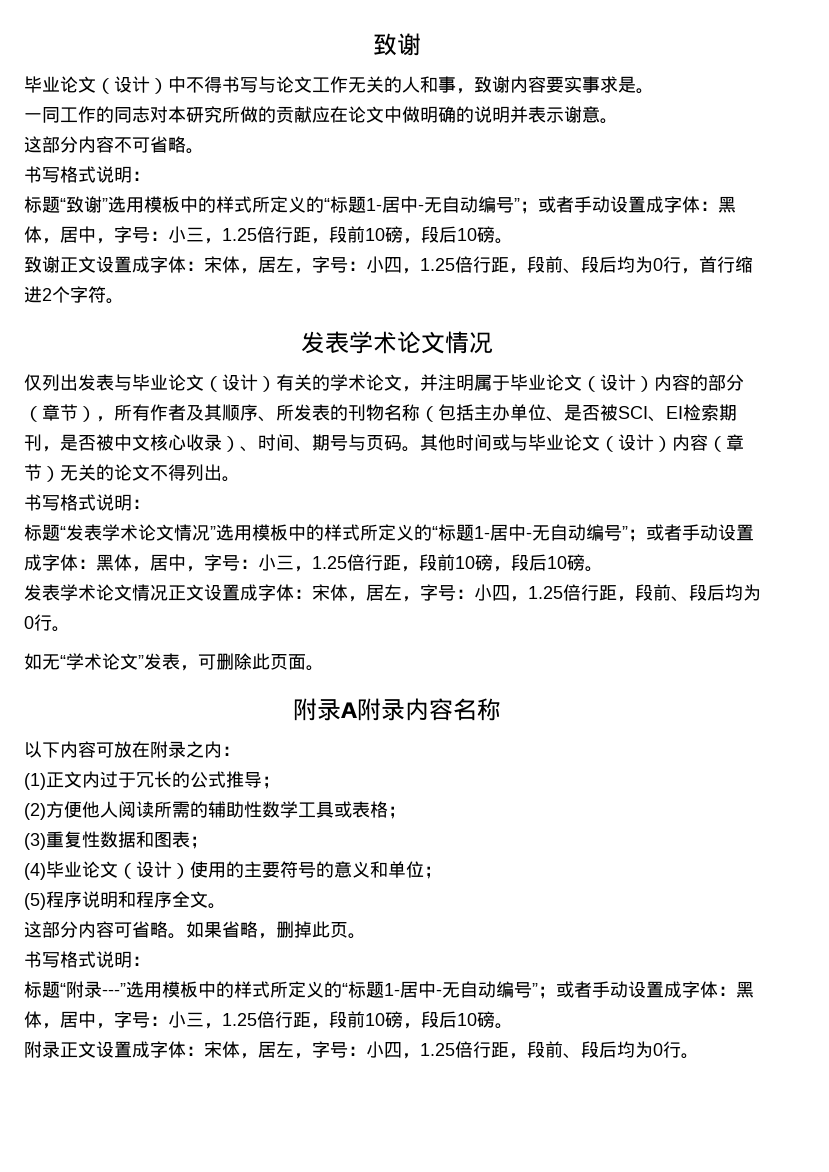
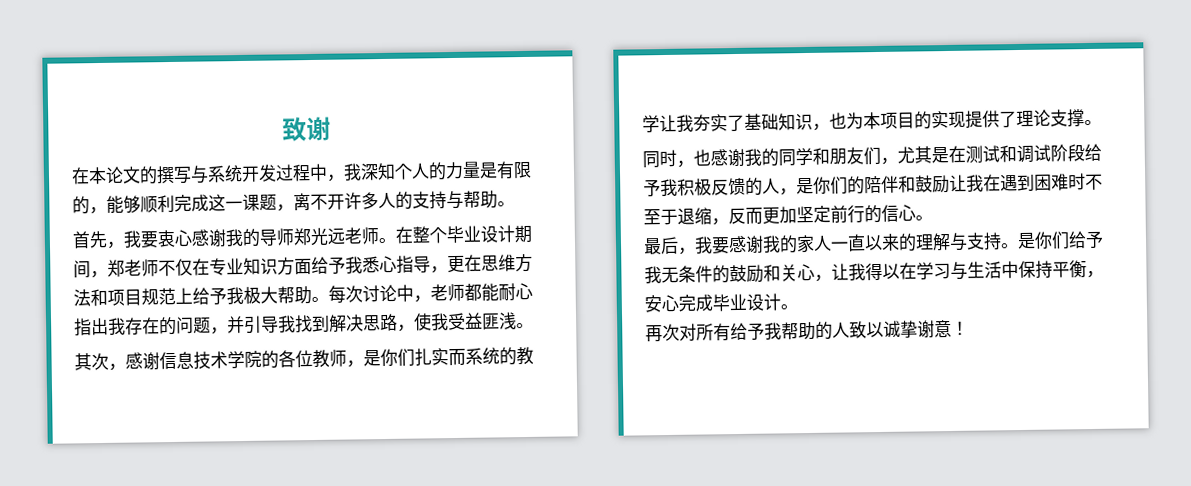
[24,76,654,94] [24,106,618,124] [24,136,204,154] [24,166,150,183] [24,196,736,214] [24,226,513,244] [24,256,753,274] [24,286,124,304] [301,331,493,354] [24,374,744,392] [24,404,737,422] [24,434,744,452] [24,464,240,482] [24,494,150,511] [24,524,754,542] [24,554,603,572] [24,584,761,602] [24,614,70,632] [24,653,324,671] [293,698,501,721] [24,741,240,758] [24,771,280,790] [24,801,406,820] [24,831,208,850] [24,861,442,880] [24,891,226,910] [24,921,366,939] [24,951,150,968] [24,981,754,999] [24,1011,513,1029] [24,1041,699,1059] 毕业论文（设计）中不得书写与论文工作无关的人和事，致谢内容要实事求是。 // 一同工作的同志对本研究所做的贡献应在论文中做明确的说明并表示谢意。 // 这部分内容不可省略。 // 书写格式说明： // 标题“致谢”选用模板中的样式所定义的“标题1-居中-无自动编号”；或者手动设置成字体：黑体，居中，字号：小三，1.25倍行距，段前10磅，段后10磅。 // 致谢正文设置成字体：宋体，居左，字号：小四，1.25倍行距，段前、段后均为0行，首行缩进2个字符。 // 发表学术论文情况 // 仅列出发表与毕业论文（设计）有关的学术论文，并注明属于毕业论文（设计）内容的部分（章节），所有作者及其顺序、所发表的刊物名称（包括主办单位、是否被SCI、EI检索期刊，是否被中文核心收录）、时间、期号与页码。其他时间或与毕业论文（设计）内容（章节）无关的论文不得列出。 // 书写格式说明： // 标题“发表学术论文情况”选用模板中的样式所定义的“标题1-居中-无自动编号”；或者手动设置成字体：黑体，居中，字号：小三，1.25倍行距，段前10磅，段后10磅。 // 发表学术论文情况正文设置成字体：宋体，居左，字号：小四，1.25倍行距，段前、段后均为0行。 // 如无“学术论文”发表，可删除此页面。 // 附录A附录内容名称 // 以下内容可放在附录之内： // (1)正文内过于冗长的公式推导； // (2)方便他人阅读所需的辅助性数学工具或表格； // (3)重复性数据和图表； // (4)毕业论文（设计）使用的主要符号的意义和单位； // (5)程序说明和程序全文。 // 这部分内容可省略。如果省略，删掉此页。 // 书写格式说明： // 标题“附录---”选用模板中的样式所定义的“标题1-居中-无自动编号”；或者手动设置成字体：黑体，居中，字号：小三，1.25倍行距，段前10磅，段后10磅。 // 附录正文设置成字体：宋体，居左，字号：小四，1.25倍行距，段前、段后均为0行。 -> [71,160,532,185] [72,190,515,215] [72,224,532,249] [73,253,533,279] [73,282,533,307] [74,312,534,337] [74,346,534,371] [642,109,1102,133] [642,143,1102,169] [643,173,1103,197] [643,204,933,226] [643,230,1104,255] [644,260,1104,284] [644,293,798,313] [645,319,969,343] 在本论文的撰写与系统开发过程中，我深知个人的力量是有限的，能够顺利完成这一课题，离不开许多人的支持与帮助。 // 首先，我要衷心感谢我的导师郑光远老师。在整个毕业设计期间，郑老师不仅在专业知识方面给予我悉心指导，更在思维方法和项目规范上给予我极大帮助。每次讨论中，老师都能耐心指出我存在的问题，并引导我找到解决思路，使我受益匪浅。 // 其次，感谢信息技术学院的各位教师，是你们扎实而系统的教学让我夯实了基础知识，也为本项目的实现提供了理论支撑。 // 同时，也感谢我的同学和朋友们，尤其是在测试和调试阶段给予我积极反馈的人，是你们的陪伴和鼓励让我在遇到困难时不至于退缩，反而更加坚定前行的信心。 // 最后，我要感谢我的家人一直以来的理解与支持。是你们给予我无条件的鼓励和关心，让我得以在学习与生活中保持平衡，安心完成毕业设计。 // 再次对所有给予我帮助的人致以诚挚谢意！

